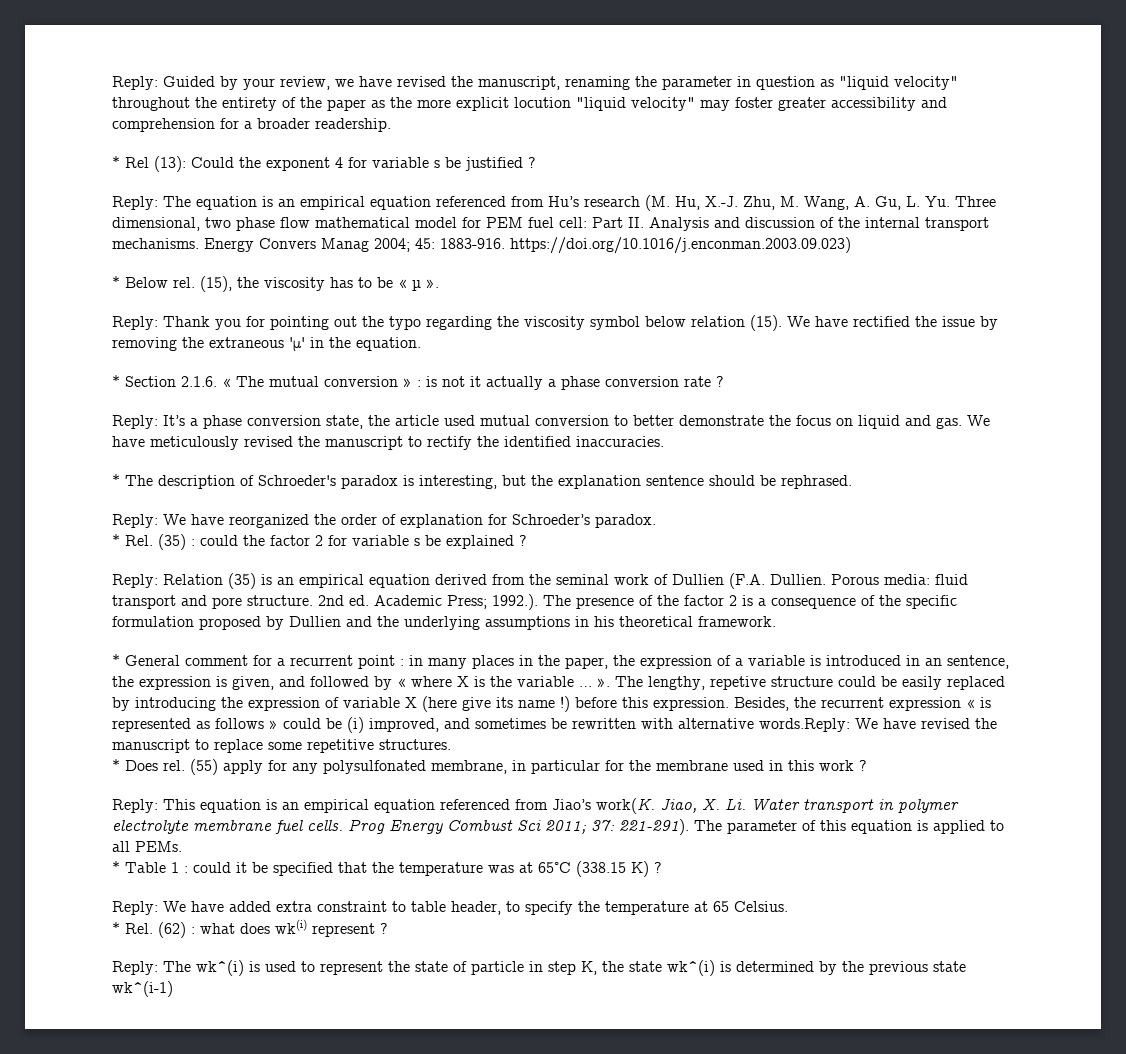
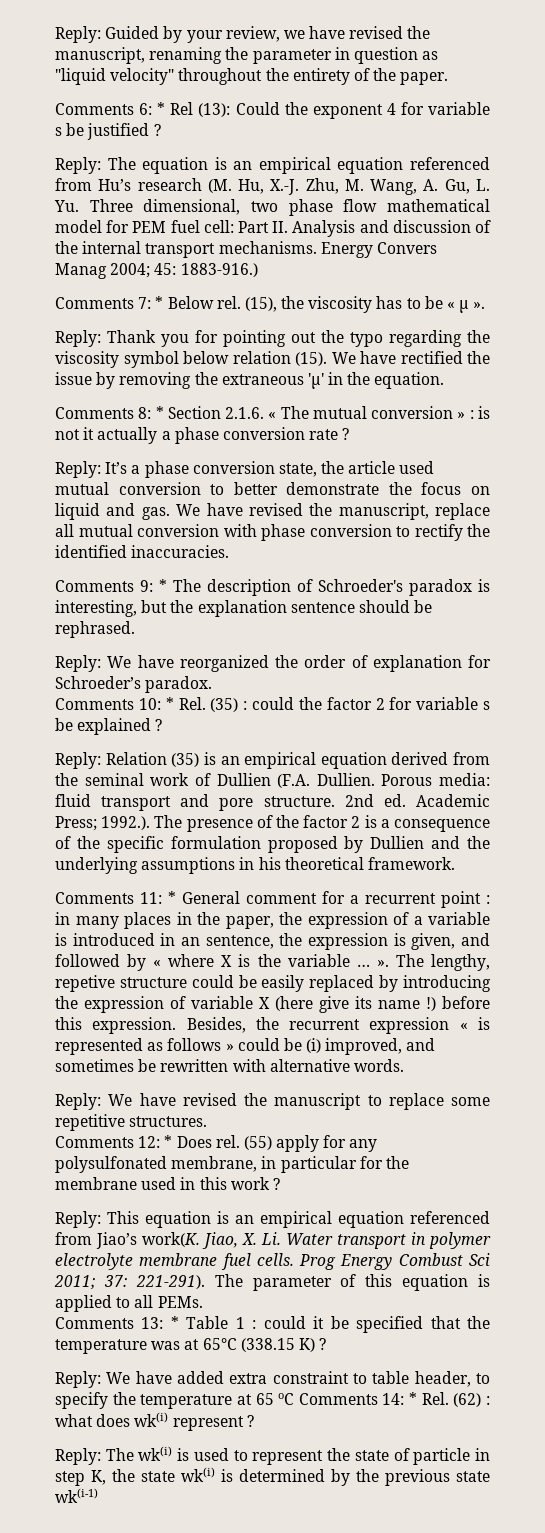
[327,97,947,111] [112,118,391,132] paper as the more explicit locution "liquid velocity" may foster greater accessibility and comprehension for a broader readership. // -> [400,72,449,85] [55,103,153,115] paper. // Comments 6:
[440,237,851,254] 1883-916. https://doi.org/10.1016/j.enconman.2003.09.023) // -> [180,263,258,277] [55,297,152,309] 1883-916.) // Comments 7:
(421, 344) none -> [55,407,152,419] Comments 8:
[150,436,403,450] meticulously revised the manuscript -> [248,503,490,520] [55,524,392,541] revised the manuscript, replace all mutual conversion with phase conversion
(664, 441) none -> [55,580,153,592] Comments 9:
(656, 521) none -> [55,698,161,710] Comments 10:
(776, 621) none -> [55,892,162,904] Comments 11:
[759,718,850,732] words.Reply: -> [353,1059,404,1072] [55,1093,101,1110] words. // Reply:
(451, 744) none -> [55,1136,161,1148] Comments 12:
(182, 846) none -> [55,1317,164,1329] Comments 13:
[734,901,788,912] Celsius. // -> [278,1393,405,1405] oC Comments 14:
[196,960,244,976] wk^(i) -> [138,1446,173,1461] wk(i)
[667,960,715,976] wk^(i) -> [181,1467,215,1482] wk(i)
[112,981,173,997] wk^(i-1) -> [55,1488,98,1503] wk(i-1)

